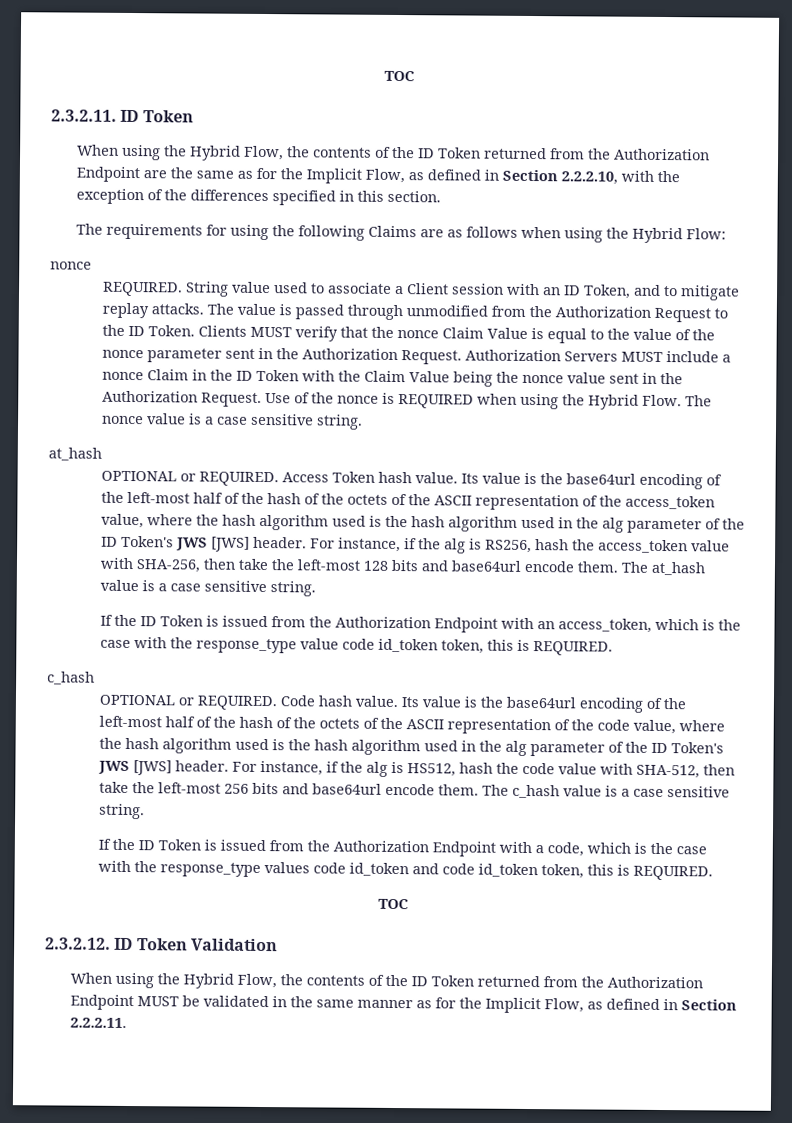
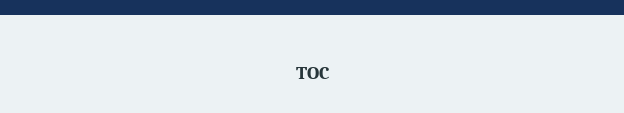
[384,70,415,82] [51,109,194,123] [77,144,711,161] [76,166,681,185] [76,188,442,206] [76,223,727,244] [50,261,92,270] [101,281,740,301] [101,302,728,323] [101,324,715,344] [101,347,731,365] [101,369,683,387] [101,390,712,410] [101,413,363,430] [48,447,102,461] [100,470,722,490] [100,491,715,511] [100,513,745,534] [100,535,730,554] [99,557,706,576] [99,579,316,597] [99,614,741,633] [99,637,613,656] [47,671,95,685] [98,694,686,713] [98,715,725,735] [98,737,724,757] [97,760,735,779] [98,781,730,799] [98,803,145,820] [97,838,707,857] [97,860,713,881] [378,898,409,910] [45,937,278,952] [70,972,704,989] [70,994,738,1014] [70,1017,128,1028] TOC // 2.3.2.11. ID Token // When using the Hybrid Flow, the contents of the ID Token returned from the Authorization Endpoint are the same as for the Implicit Flow, as defined in Section 2.2.2.10, with the exception of the differences specified in this section. // The requirements for using the following Claims are as follows when using the Hybrid Flow: // nonce // REQUIRED. String value used to associate a Client session with an ID Token, and to mitigate replay attacks. The value is passed through unmodified from the Authorization Request to the ID Token. Clients MUST verify that the nonce Claim Value is equal to the value of the nonce parameter sent in the Authorization Request. Authorization Servers MUST include a nonce Claim in the ID Token with the Claim Value being the nonce value sent in the Authorization Request. Use of the nonce is REQUIRED when using the Hybrid Flow. The nonce value is a case sensitive string. // at_hash // OPTIONAL or REQUIRED. Access Token hash value. Its value is the base64url encoding of the left-most half of the hash of the octets of the ASCII representation of the access_token value, where the hash algorithm used is the hash algorithm used in the alg parameter of the ID Token's JWS [JWS] header. For instance, if the alg is RS256, hash the access_token value with SHA-256, then take the left-most 128 bits and base64url encode them. The at_hash value is a case sensitive string. // If the ID Token is issued from the Authorization Endpoint with an access_token, which is the case with the response_type value code id_token token, this is REQUIRED. // c_hash // OPTIONAL or REQUIRED. Code hash value. Its value is the base64url encoding of the left-most half of the hash of the octets of the ASCII representation of the code value, where the hash algorithm used is the hash algorithm used in the alg parameter of the ID Token's JWS [JWS] header. For instance, if the alg is HS512, hash the code value with SHA-512, then take the left-most 256 bits and base64url encode them. The c_hash value is a case sensitive string. // If the ID Token is issued from the Authorization Endpoint with a code, which is the case with the response_type values code id_token and code id_token token, this is REQUIRED. // TOC // 2.3.2.12. ID Token Validation // When using the Hybrid Flow, the contents of the ID Token returned from the Authorization Endpoint MUST be validated in the same manner as for the Implicit Flow, as defined in Section 2.2.2.11. -> [295,67,330,79] TOC

